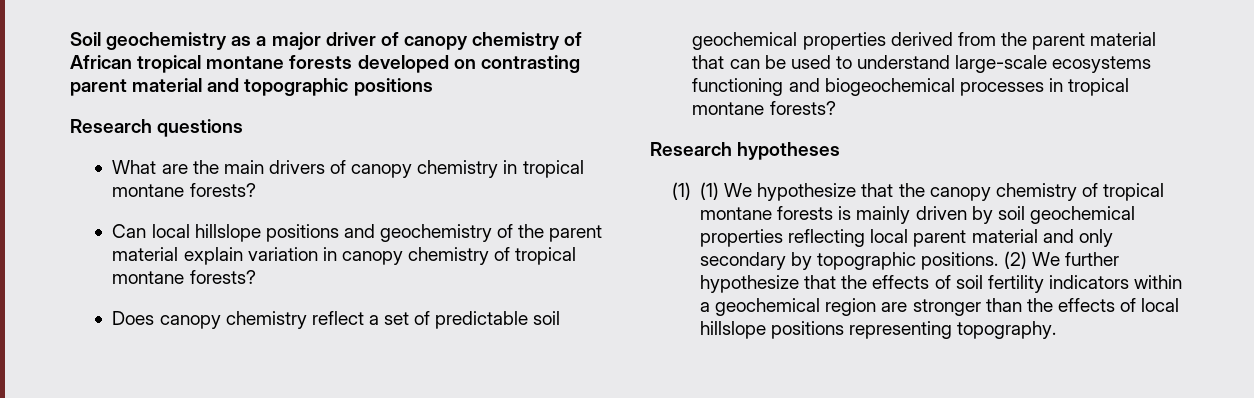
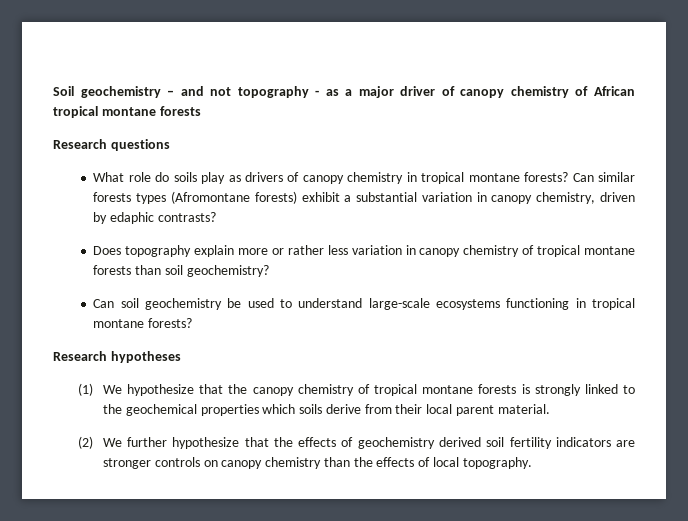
(228, 41) none -> [167,86,320,98] – and not topography -
[357,55,580,73] [70,78,433,96] [70,119,244,137] [112,160,264,174] developed on contrasting parent material and topographic positions // Research questions // What are the main -> [53,139,170,151] [93,172,241,184] // Research questions // What role do soils play as
[112,224,603,242] [112,247,243,265] // Can local hillslope positions and geochemistry of the parent material explain -> [572,172,635,182] [93,191,635,204] [93,212,216,224] [93,245,348,257] Can similar forests types (Afromontane forests) exhibit a substantial variation in canopy chemistry, driven by edaphic contrasts? // Does topography explain more or rather less
[189,270,256,284] [112,311,561,329] [692,32,1157,50] [692,55,760,69] forests? // Does canopy chemistry reflect a set of predictable soil geochemical properties derived from the parent material that can -> [93,265,269,277] [93,298,223,310] forests than soil geochemistry? // Can soil geochemistry
[788,78,1044,96] and biogeochemical processes -> (570, 304) none
[700,182,720,200] (1) -> (93, 389) none
[856,206,1135,224] [700,229,1113,247] [700,252,999,270] mainly driven by soil geochemical properties reflecting local parent material and only secondary by topographic positions. -> [534,384,636,396] [102,404,550,416] strongly linked to the geochemical properties which soils derive from their local parent material. //
(951, 282) none -> [357,437,481,449] geochemistry derived
[1134,275,1183,289] [700,298,981,316] within a geochemical region are stronger -> [615,440,635,447] [102,457,322,469] are stronger controls on canopy chemistry
[700,321,953,339] hillslope positions representing -> (459, 462) none

